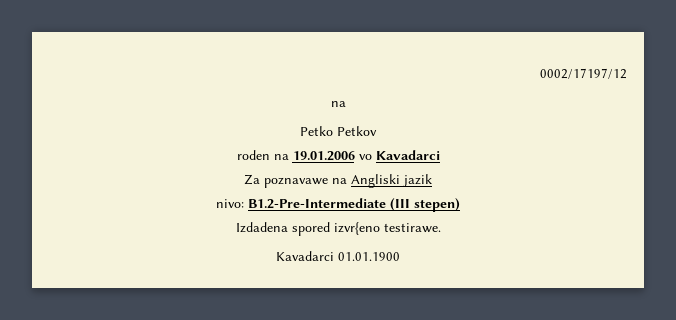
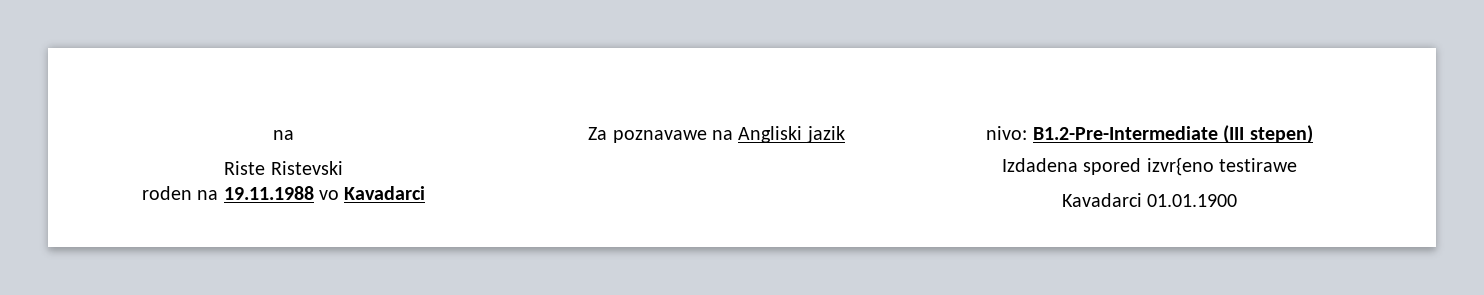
[540,68,627,79] 0002/17197/12 // -> (273, 135) none
[300,126,377,136] Petko Petkov -> [224,161,343,175] Riste Ristevski
[292,151,355,161] 19.01.2006 -> [223,186,314,200] 19.11.1988
[383,223,441,233] testirawe. -> [1219,158,1298,172] testirawe

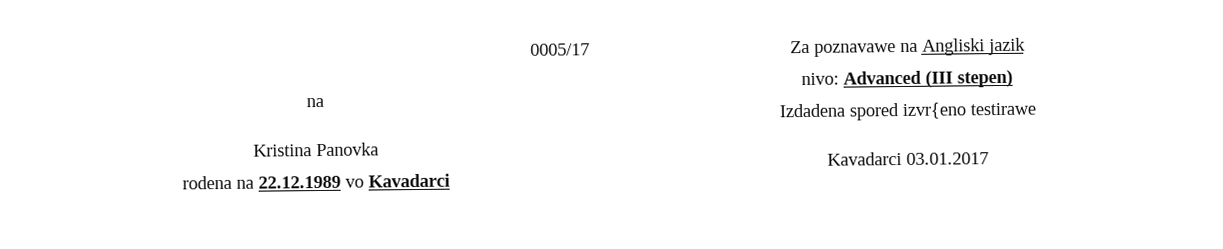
(273, 135) none -> [530,43,590,56] 0005/17 //
[224,161,343,175] [141,186,314,200] Riste Ristevski // roden na 19.11.1988 -> [253,142,379,157] [182,175,341,190] Kristina Panovka // rodena na 22.12.1989
[1032,126,1218,140] B1.2-Pre-Intermediate -> [843,70,922,85] Advanced
[1147,194,1238,207] 01.01.1900 -> [906,152,989,165] 03.01.2017

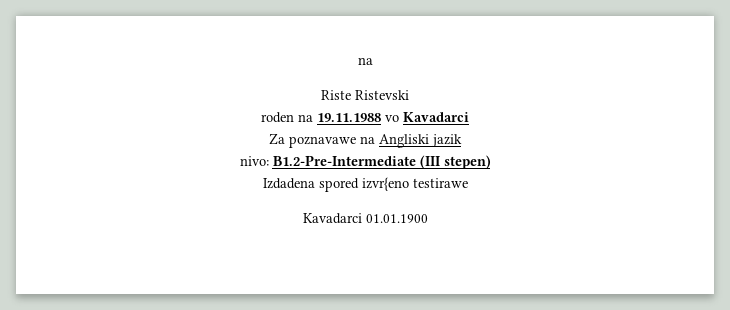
[530,43,590,56] 0005/17 // -> (357, 61) none
[253,142,379,157] [182,175,341,190] Kristina Panovka // rodena na 22.12.1989 -> [321,90,409,100] [261,112,381,123] Riste Ristevski // roden na 19.11.1988
[843,70,922,85] Advanced -> [272,155,416,166] B1.2-Pre-Intermediate
[906,152,989,165] 03.01.2017 -> [365,214,428,223] 01.01.1900

